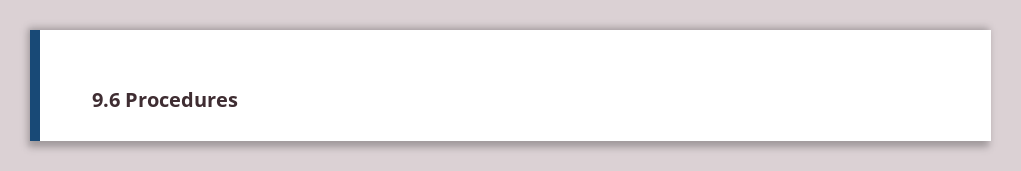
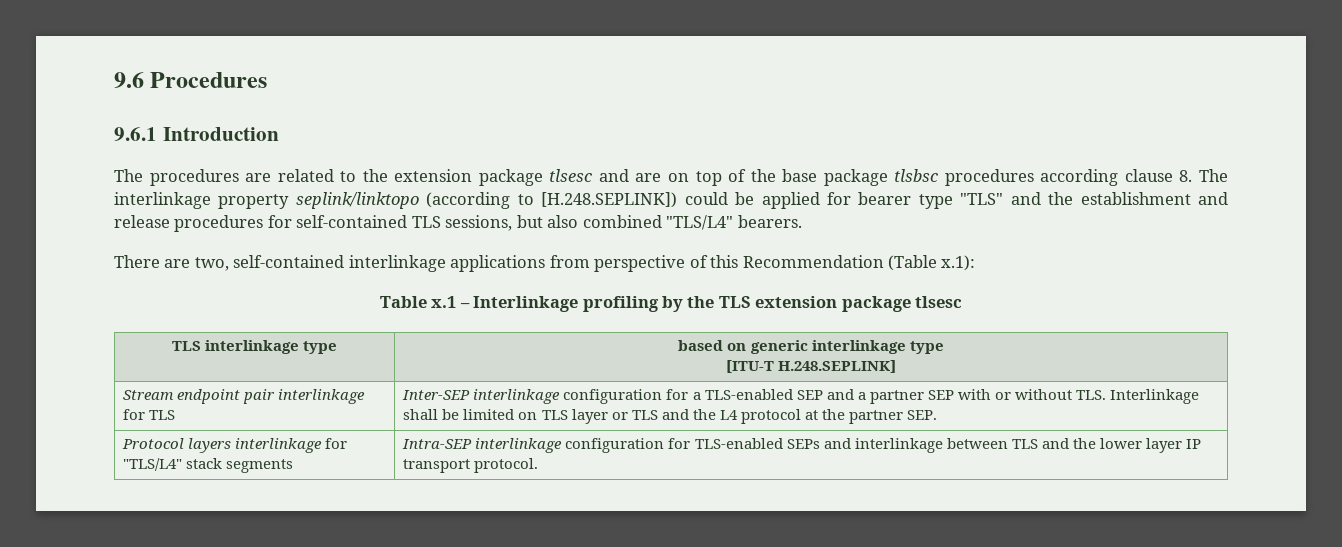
(239, 99) none -> [114,127,279,141] [114,169,1228,186] [114,192,1228,209] [114,215,802,232] [114,255,976,272] [379,296,963,312] [171,340,338,354] [678,340,944,354] [725,360,897,373] [123,389,366,404] [123,409,176,420] [402,389,1200,404] [403,409,938,424] [122,438,348,453] [123,458,294,473] [402,438,1202,453] [403,458,539,473] // 9.6.1 Introduction // The procedures are related to the extension package tlsesc and are on top of the base package tlsbsc procedures according clause 8. The interlinkage property seplink/linktopo (according to [H.248.SEPLINK]) could be applied for bearer type "TLS" and the establishment and release procedures for self-contained TLS sessions, but also combined "TLS/L4" bearers. // There are two, self-contained interlinkage applications from perspective of this Recommendation (Table x.1): // Table x.1 – Interlinkage profiling by the TLS extension package tlsesc // TLS interlinkage type | based on generic interlinkage type // [ITU-T H.248.SEPLINK] // Stream endpoint pair interlinkage for TLS | Inter-SEP interlinkage configuration for a TLS-enabled SEP and a partner SEP with or without TLS. Interlinkage shall be limited on TLS layer or TLS and the L4 protocol at the partner SEP. // Protocol layers interlinkage for "TLS/L4" stack segments | Intra-SEP interlinkage configuration for TLS-enabled SEPs and interlinkage between TLS and the lower layer IP transport protocol.

